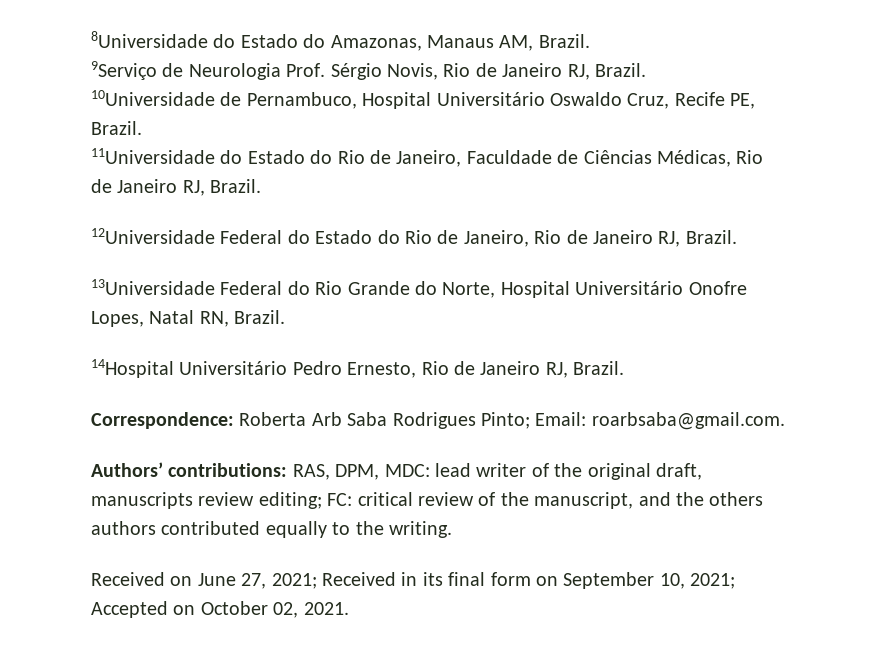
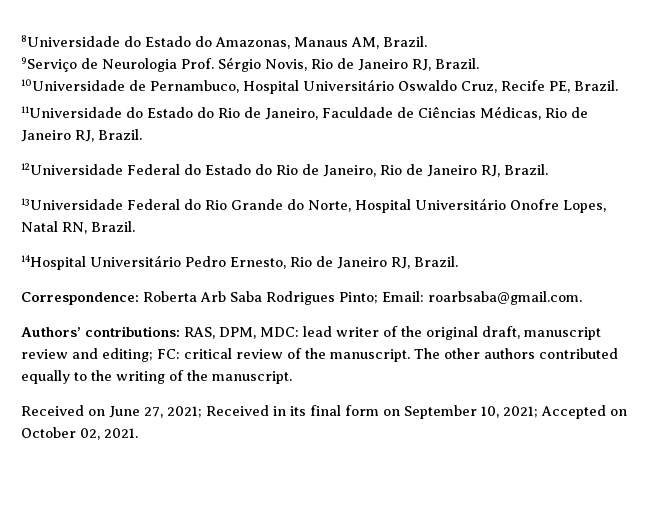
[91,492,255,509] manuscripts review -> [524,327,601,340] [21,348,98,359] manuscript review and
[534,492,764,509] manuscript, and the others -> [330,348,480,362] manuscript. The other
[389,521,452,538] writing. -> [116,370,292,384] writing of the manuscript.

